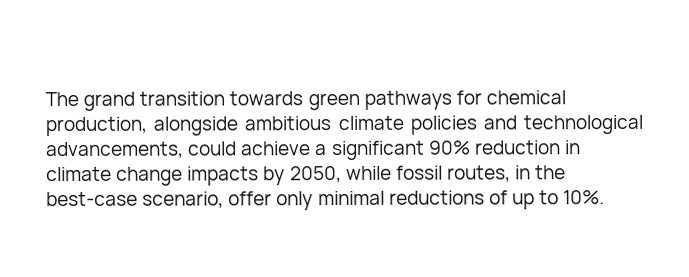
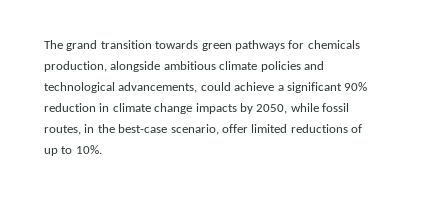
[485,90,566,105] chemical -> [307,40,360,49] chemicals
[276,190,385,211] only minimal -> [251,124,288,133] limited

